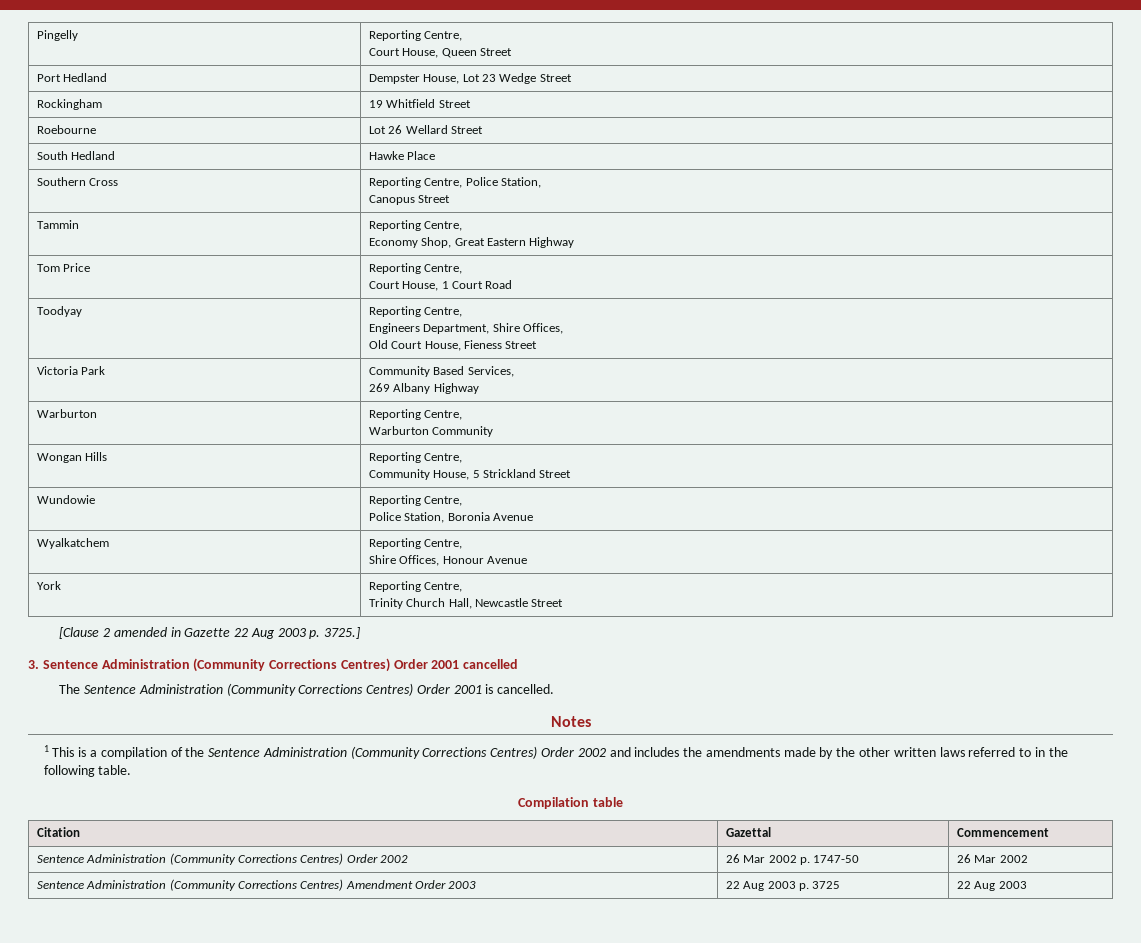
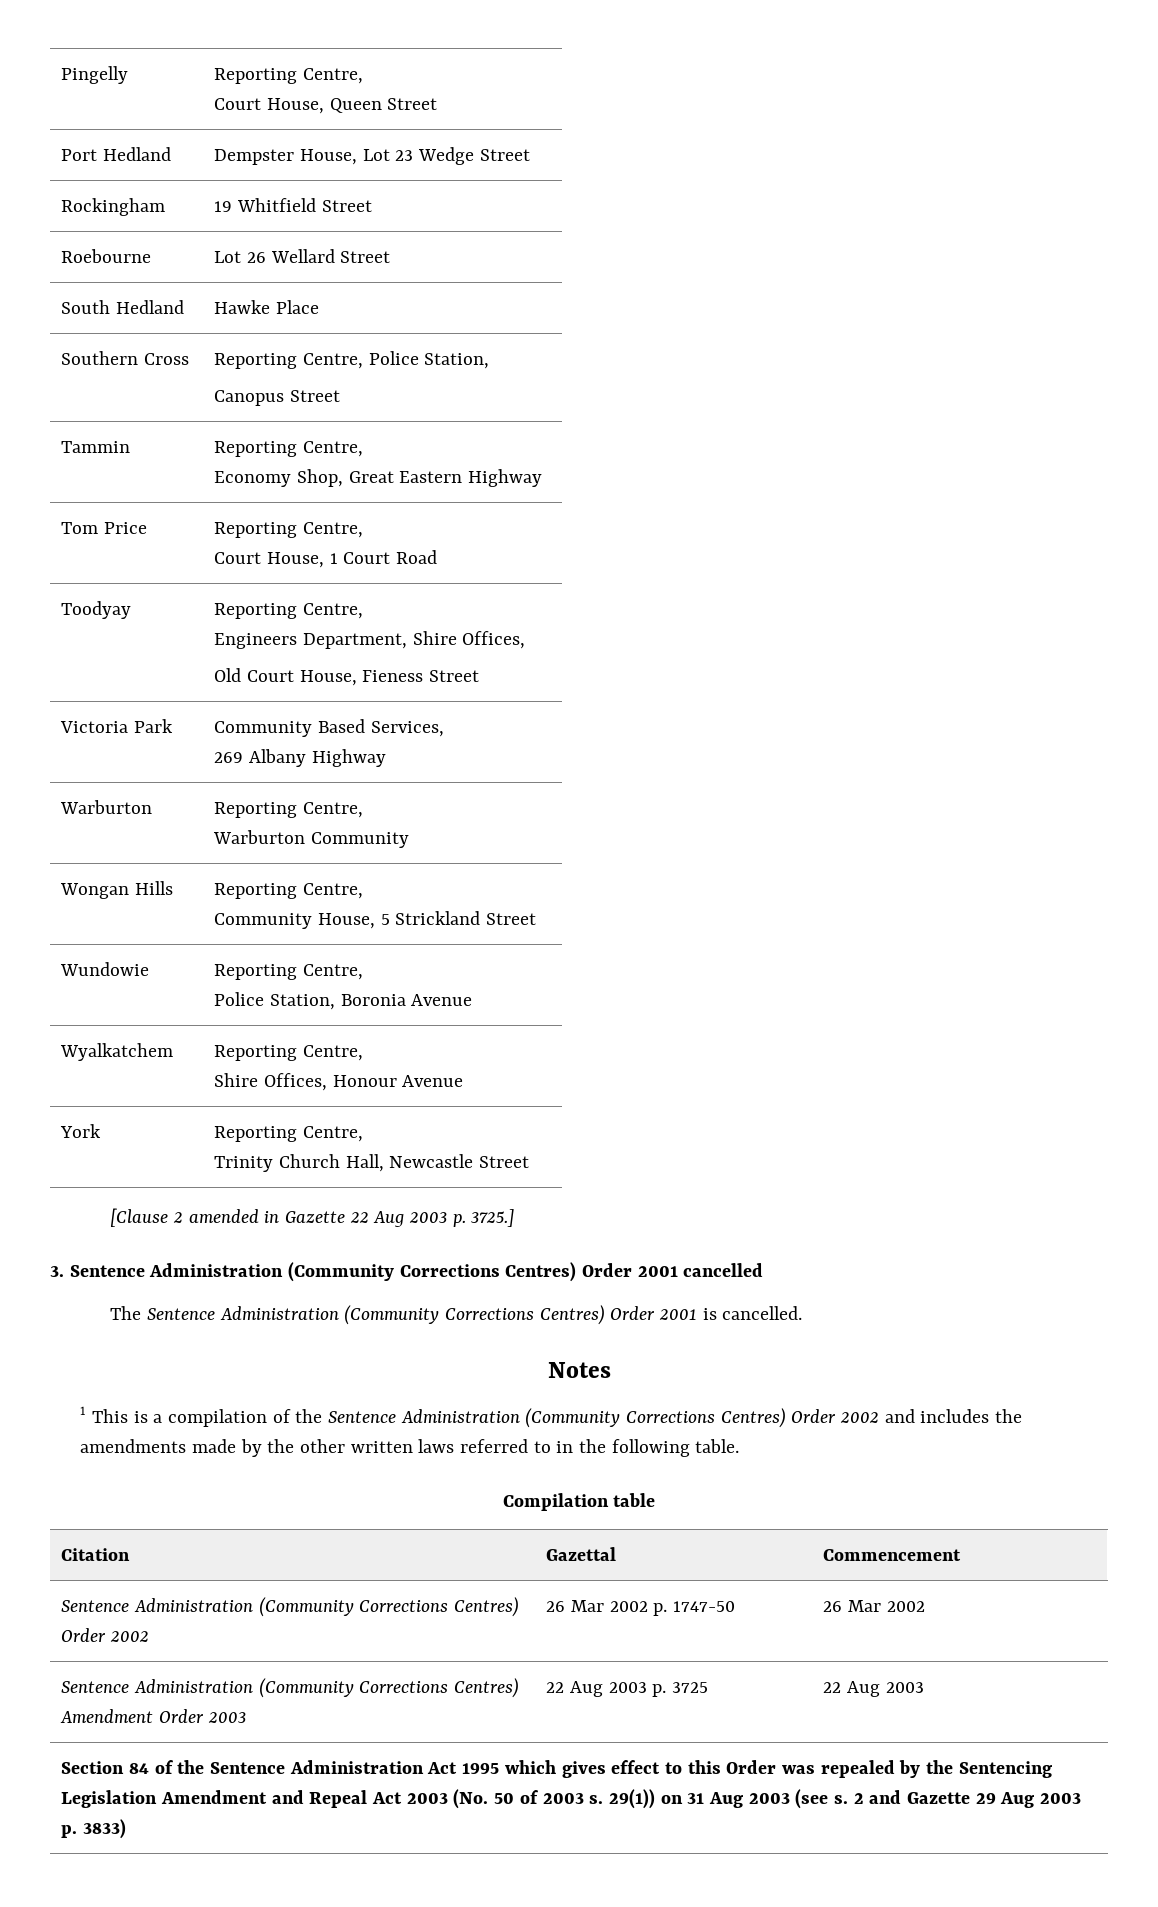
(1027, 885) none -> [61,1760,1052,1778] [61,1789,1081,1809] [61,1819,127,1839] // Section 84 of the Sentence Administration Act 1995 which gives effect to this Order was repealed by the Sentencing Legislation Amendment and Repeal Act 2003 (No. 50 of 2003 s. 29(1)) on 31 Aug 2003 (see s. 2 and Gazette 29 Aug 2003 p. 3833)

